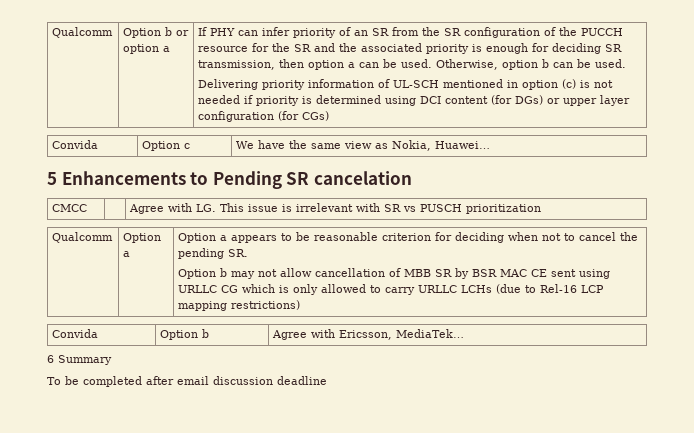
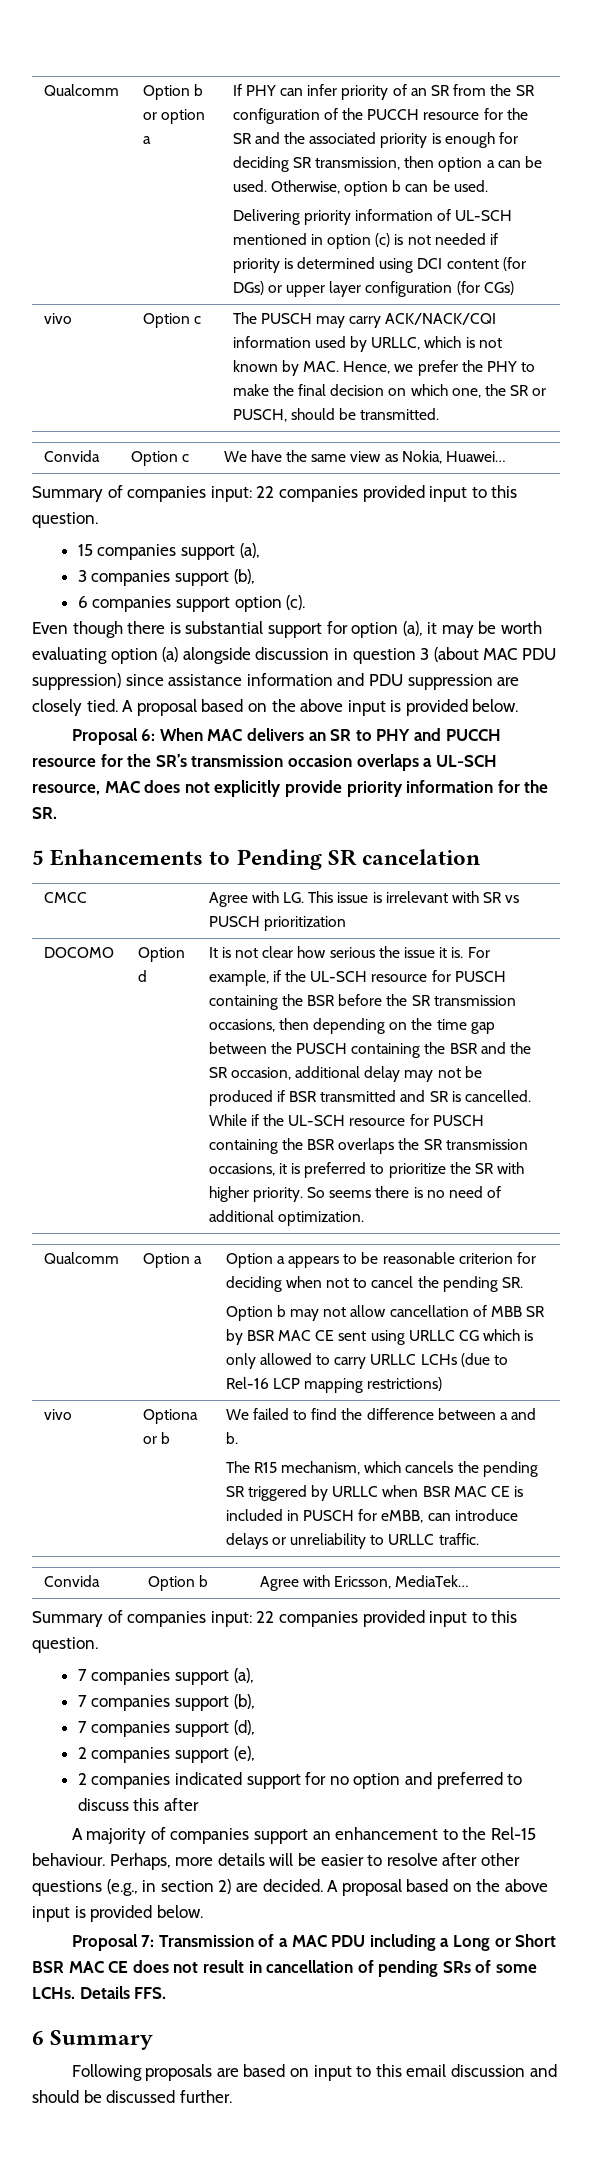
(330, 116) none -> [43,313,72,324] [142,313,201,328] [232,312,497,328] [232,336,502,352] [232,360,536,376] [232,384,547,398] [232,408,440,422] // vivo | Option c | The PUSCH may carry ACK/NACK/CQI information used by URLLC, which is not known by MAC. Hence, we prefer the PHY to make the final decision on which one, the SR or PUSCH, should be transmitted.
(491, 145) none -> [32,485,518,502] [32,512,98,528] [77,543,260,560] [77,569,255,586] [77,595,306,612] [32,621,543,638] [32,647,556,664] [32,673,520,690] [32,699,519,716] [71,728,501,745] [32,754,497,771] [32,780,549,797] [32,807,57,819] // Summary of companies input: 22 companies provided input to this question. // 15 companies support (a), // 3 companies support (b), // 6 companies support option (c). // Even though there is substantial support for option (a), it may be worth evaluating option (a) alongside discussion in question 3 (about MAC PDU suppression) since assistance information and PDU suppression are closely tied. A proposal based on the above input is provided below. // Proposal 6: When MAC delivers an SR to PHY and PUCCH resource for the SR’s transmission occasion overlaps a UL-SCH resource, MAC does not explicitly provide priority information for the SR.
(542, 209) none -> [43,947,114,958] [137,947,185,962] [137,970,147,982] [208,946,490,958] [208,970,506,986] [208,994,516,1010] [208,1018,495,1034] [208,1042,531,1058] [208,1066,482,1082] [208,1090,531,1106] [208,1114,484,1126] [208,1138,528,1154] [208,1162,525,1178] [208,1186,502,1202] [208,1210,364,1226] // DOCOMO | Option d | It is not clear how serious the issue it is. For example, if the UL-SCH resource for PUSCH containing the BSR before the SR transmission occasions, then depending on the time gap between the PUSCH containing the BSR and the SR occasion, additional delay may not be produced if BSR transmitted and SR is cancelled. While if the UL-SCH resource for PUSCH containing the BSR overlaps the SR transmission occasions, it is preferred to prioritize the SR with higher priority. So seems there is no need of additional optimization.
(301, 305) none -> [43,1409,72,1420] [142,1409,198,1424] [142,1432,170,1444] [225,1408,537,1420] [225,1432,238,1444] [225,1461,538,1477] [225,1485,524,1501] [225,1509,518,1523] [225,1533,479,1549] // vivo | Optiona or b | We failed to find the difference between a and b. // The R15 mechanism, which cancels the pending SR triggered by URLLC when BSR MAC CE is included in PUSCH for eMBB, can introduce delays or unreliability to URLLC traffic.
[47,355,112,365] [47,376,327,387] 6 Summary // To be completed after email discussion deadline -> [32,1610,518,1627] [32,1637,98,1653] [77,1668,254,1685] [77,1694,255,1711] [77,1720,255,1737] [77,1746,255,1763] [77,1772,523,1789] [77,1798,199,1811] [71,1827,536,1844] [32,1853,520,1870] [32,1879,549,1896] [32,1905,203,1922] [71,1934,557,1951] [32,1960,538,1977] [32,1986,167,1999] [32,2030,154,2050] [71,2064,557,2081] [32,2090,232,2103] Summary of companies input: 22 companies provided input to this question. // 7 companies support (a), // 7 companies support (b), // 7 companies support (d), // 2 companies support (e), // 2 companies indicated support for no option and preferred to discuss this after // A majority of companies support an enhancement to the Rel-15 behaviour. Perhaps, more details will be easier to resolve after other questions (e.g., in section 2) are decided. A proposal based on the above input is provided below. // Proposal 7: Transmission of a MAC PDU including a Long or Short BSR MAC CE does not result in cancellation of pending SRs of some LCHs. Details FFS. // 6 Summary // Following proposals are based on input to this email discussion and should be discussed further.

